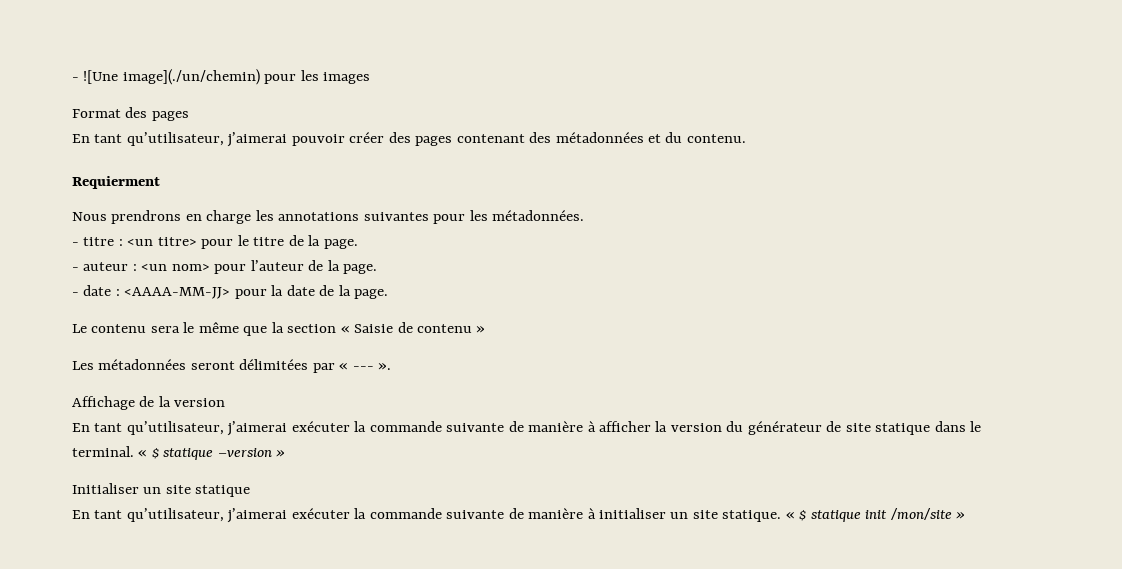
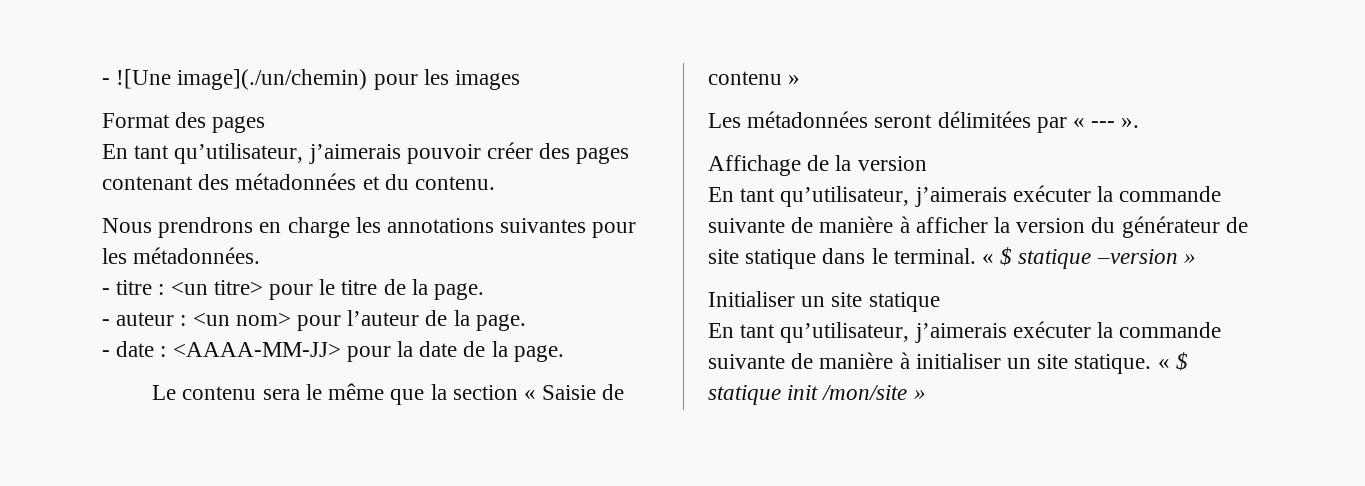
[227,132,288,147] j’aimerai -> [308,144,401,164] j’aimerais
[72,176,160,189] // Requierment -> (496, 183) none
[227,421,288,436] j’aimerai -> [914,187,1007,207] j’aimerais
[227,508,288,523] j’aimerai -> [914,323,1007,343] j’aimerais

